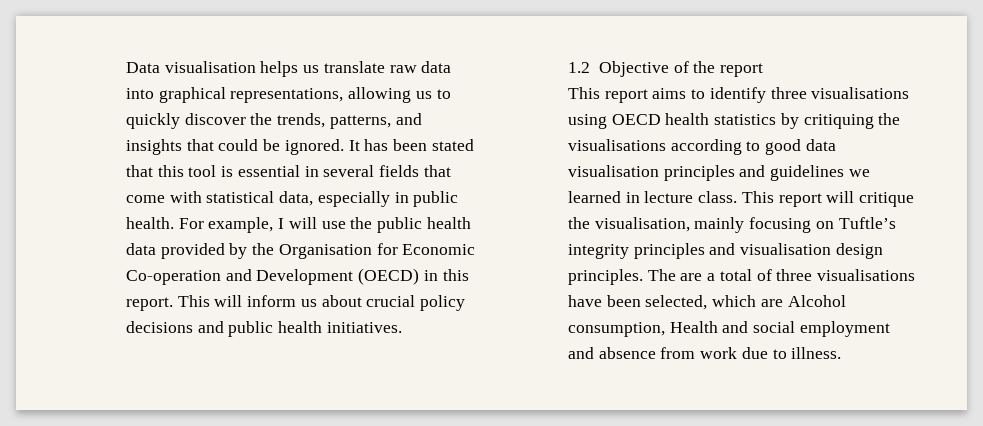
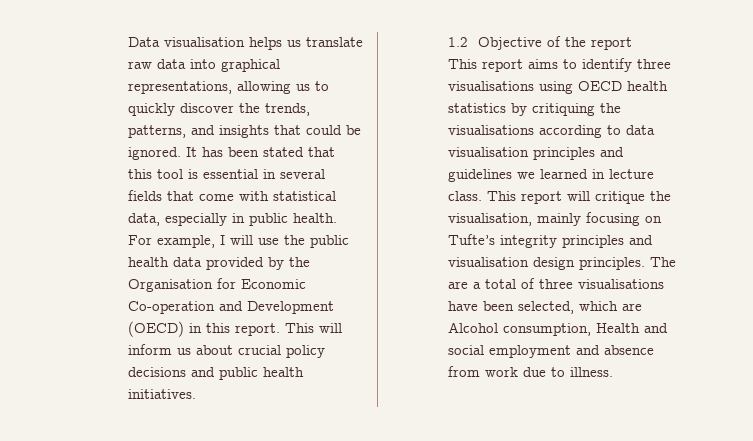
[765,139,802,155] good -> (622, 130) none
[838,217,896,229] Tuftle’s -> [448,234,496,245] Tufte’s

